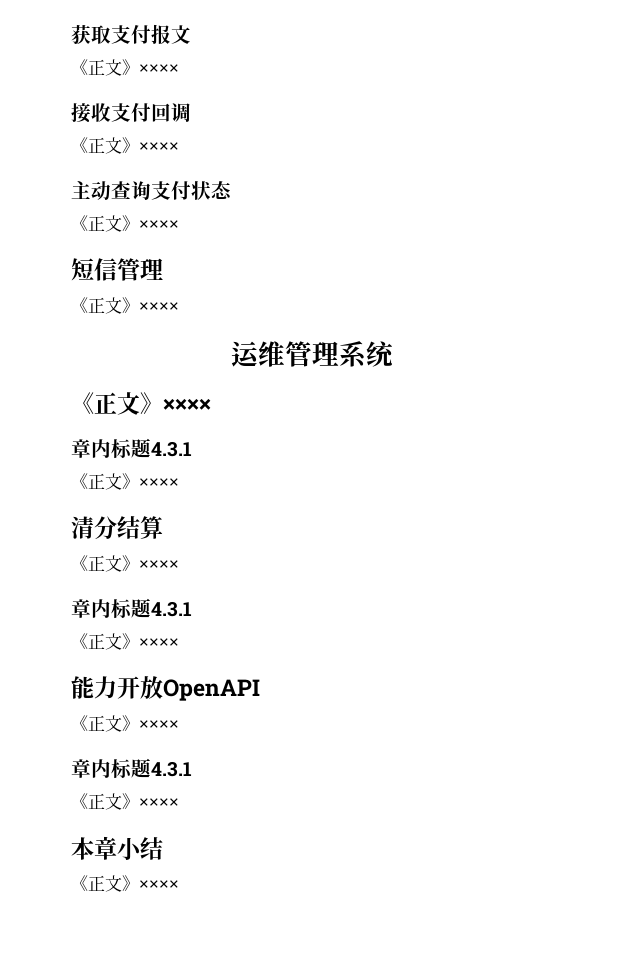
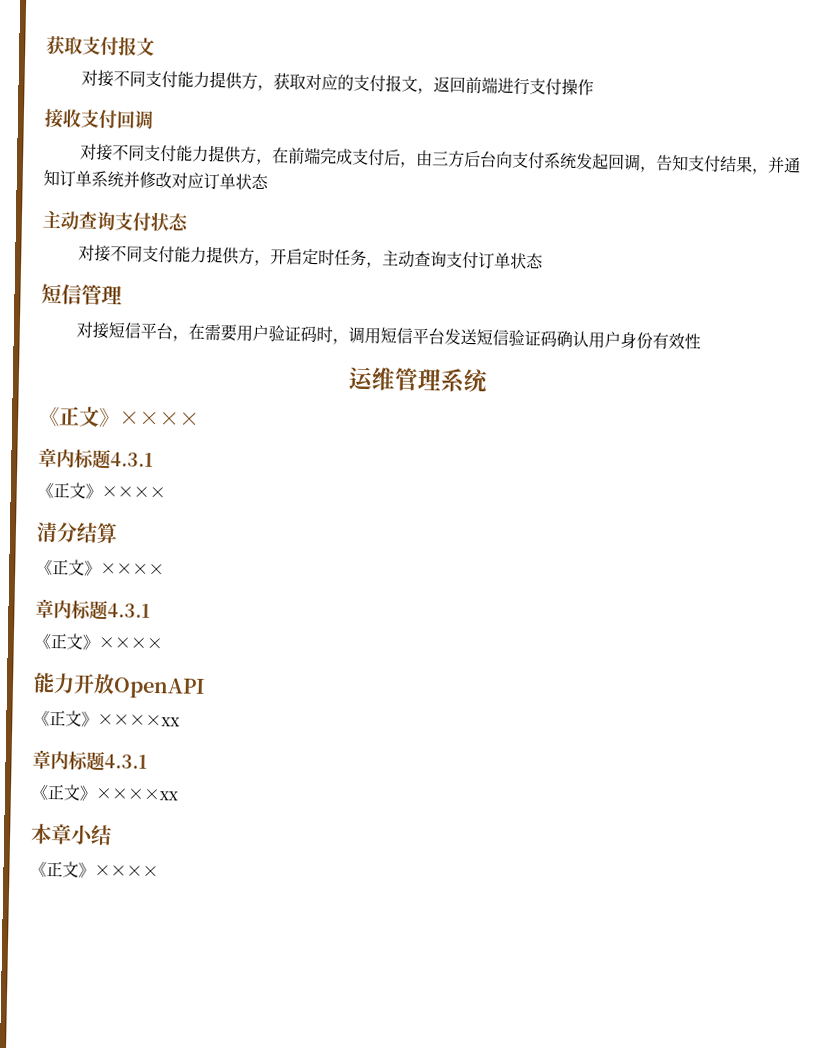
[71,59,179,76] [71,102,191,123] [71,137,179,154] [71,180,232,200] [71,215,179,232] [71,258,163,281] [71,297,179,314] 《正文》×××× // 接收支付回调 // 《正文》×××× // 主动查询支付状态 // 《正文》×××× // 短信管理 // 《正文》×××× -> [80,69,594,96] [44,108,154,130] [79,143,801,175] [43,169,269,190] [42,210,190,232] [77,244,544,270] [41,283,122,305] [75,321,701,350] 对接不同支付能力提供方，获取对应的支付报文，返回前端进行支付操作 // 接收支付回调 // 对接不同支付能力提供方，在前端完成支付后，由三方后台向支付系统发起回调，告知支付结果，并通知订单系统并修改对应订单状态 // 主动查询支付状态 // 对接不同支付能力提供方，开启定时任务，主动查询支付订单状态 // 短信管理 // 对接短信平台，在需要用户验证码时，调用短信平台发送短信验证码确认用户身份有效性
[139,720,179,730] [71,758,192,779] [71,793,179,810] ×××× // 章内标题4.3.1 // 《正文》×××× -> [97,713,180,727] [32,749,147,772] [31,784,179,801] ××××xx // 章内标题4.3.1 // 《正文》××××xx

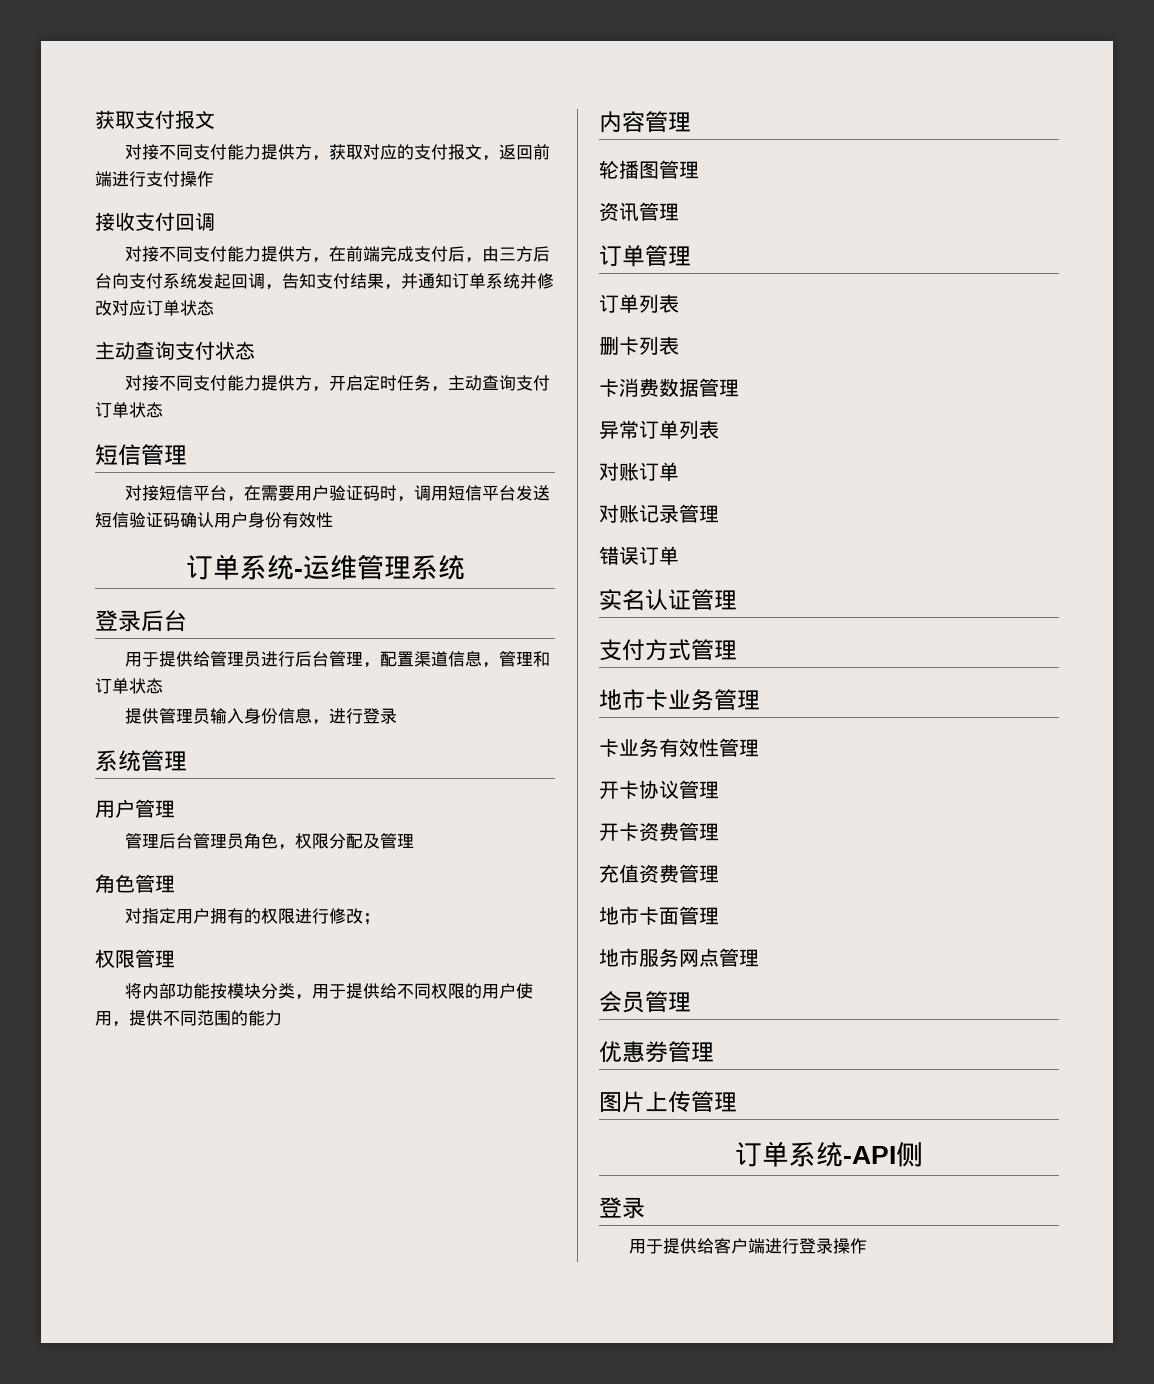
(701, 341) none -> [185,554,303,580] 订单系统-
[38,406,200,428] [38,447,153,470] [37,482,166,499] [36,521,118,544] [36,559,165,576] [35,598,150,621] [34,633,163,650] [33,672,206,699] [33,710,180,727] [32,749,147,772] [31,784,179,801] [30,823,112,846] [30,860,159,878] 《正文》×××× // 章内标题4.3.1 // 《正文》×××× // 清分结算 // 《正文》×××× // 章内标题4.3.1 // 《正文》×××× // 能力开放OpenAPI // 《正文》××××xx // 章内标题4.3.1 // 《正文》××××xx // 本章小结 // 《正文》×××× -> [95,610,187,632] [125,651,551,668] [95,678,163,694] [125,708,398,725] [95,750,187,772] [95,799,175,818] [125,832,415,850] [95,874,175,893] [125,908,381,925] [95,949,175,968] [125,983,534,1000] [95,1010,282,1027] [599,111,691,133] [599,160,699,179] [599,202,679,222] [599,245,691,267] [599,294,679,313] [599,336,679,355] [599,378,739,397] [599,420,719,439] [599,462,679,481] [599,504,719,523] [599,546,679,565] [599,589,737,611] [599,639,737,661] [599,689,760,711] [599,738,759,757] [599,780,719,799] [599,822,719,842] [599,864,719,884] [599,906,719,925] [599,948,759,967] [599,991,691,1013] [599,1041,714,1063] [599,1091,737,1113] [735,1141,923,1167] [599,1197,645,1219] [629,1238,868,1254] 登录后台 // 用于提供给管理员进行后台管理，配置渠道信息，管理和订单状态 // 提供管理员输入身份信息，进行登录 // 系统管理 // 用户管理 // 管理后台管理员角色，权限分配及管理 // 角色管理 // 对指定用户拥有的权限进行修改； // 权限管理 // 将内部功能按模块分类，用于提供给不同权限的用户使用，提供不同范围的能力 // 内容管理 // 轮播图管理 // 资讯管理 // 订单管理 // 订单列表 // 删卡列表 // 卡消费数据管理 // 异常订单列表 // 对账订单 // 对账记录管理 // 错误订单 // 实名认证管理 // 支付方式管理 // 地市卡业务管理 // 卡业务有效性管理 // 开卡协议管理 // 开卡资费管理 // 充值资费管理 // 地市卡面管理 // 地市服务网点管理 // 会员管理 // 优惠券管理 // 图片上传管理 // 订单系统-API侧 // 登录 // 用于提供给客户端进行登录操作

